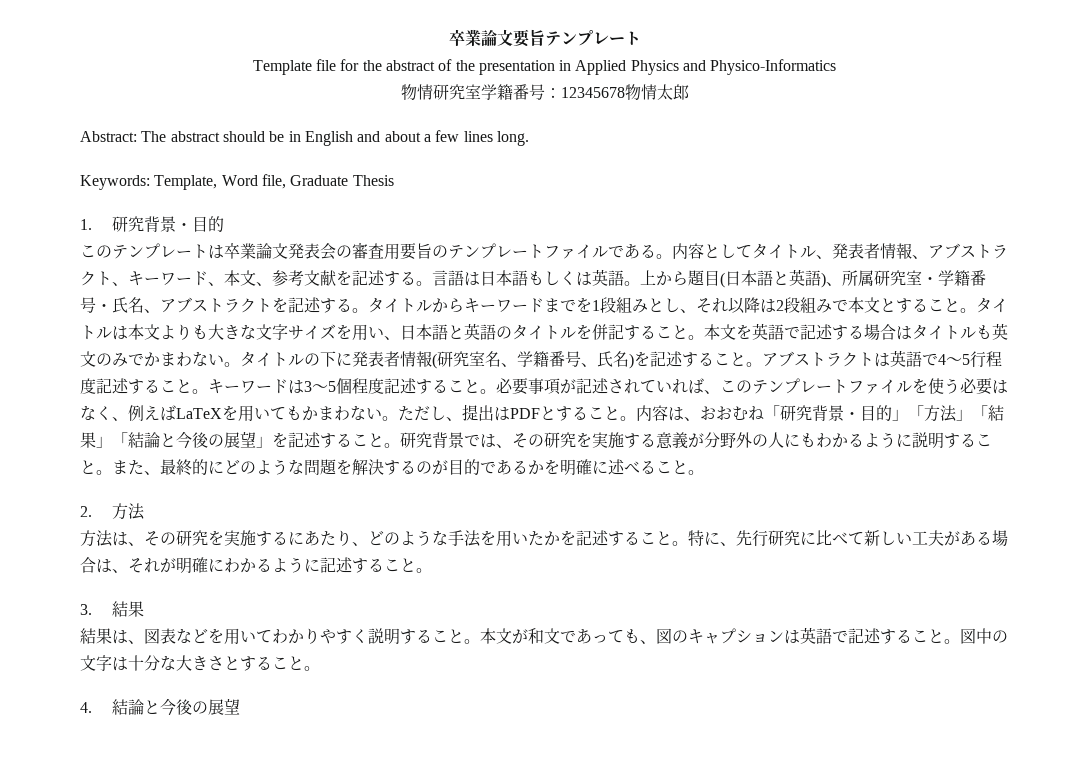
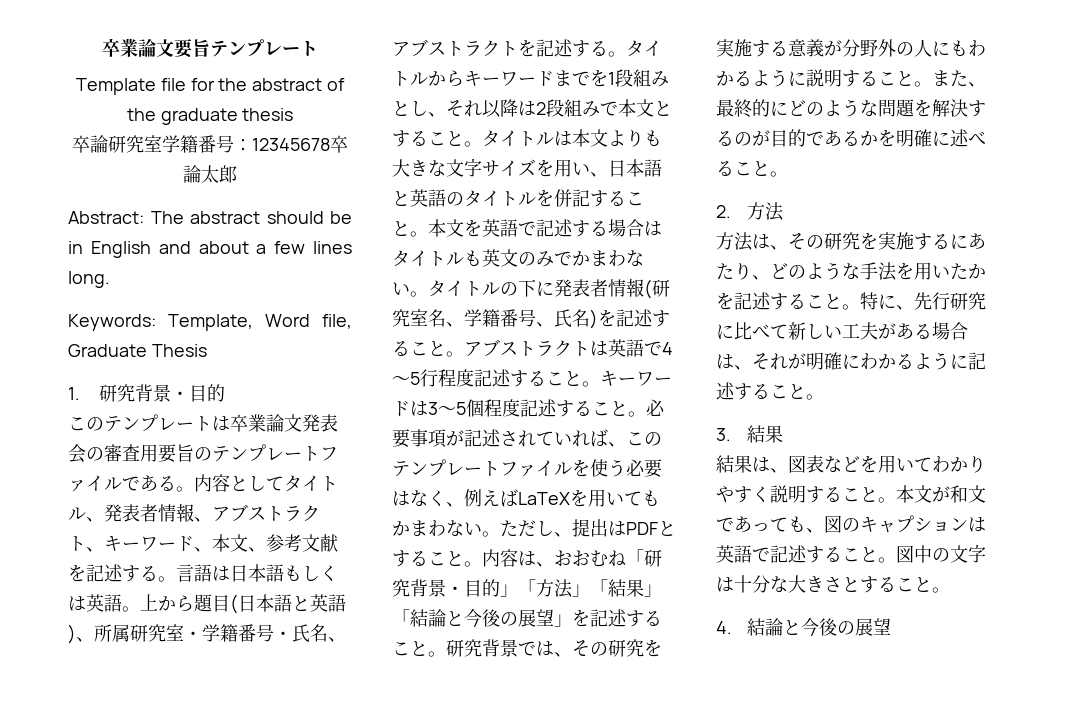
[478,59,837,75] [400,84,433,101] presentation in Applied Physics and Physico-Informatics // 物情 -> [160,108,294,125] [72,135,108,153] graduate thesis // 卒論
[624,84,657,101] 物情 -> [330,135,348,153] [183,165,201,183] 卒論

